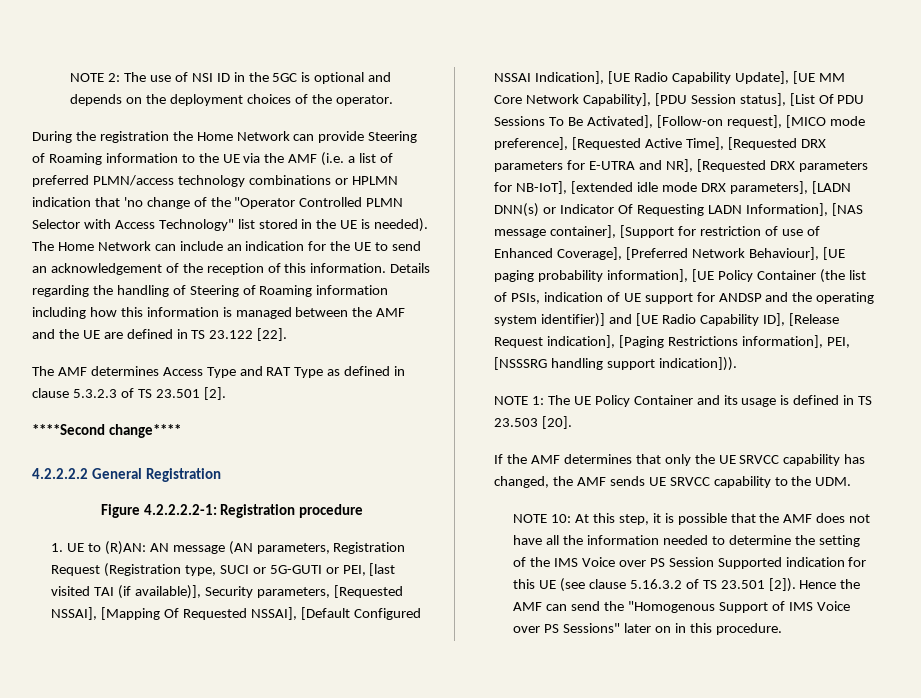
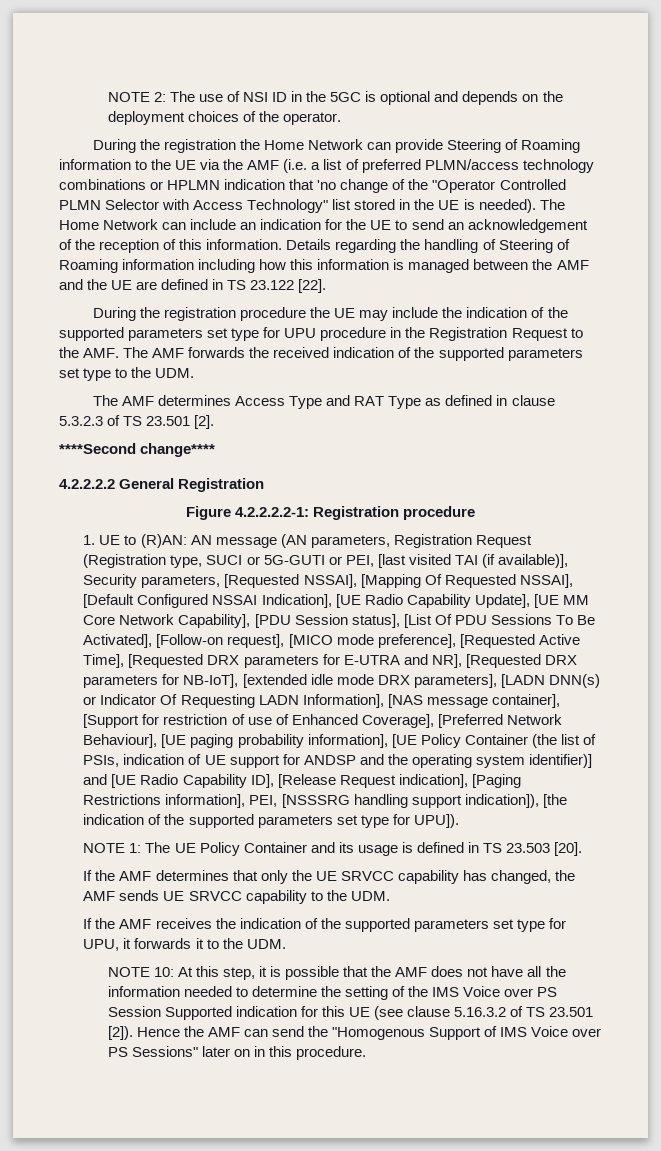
(288, 334) none -> [92,307,568,321] [59,327,583,341] [59,347,583,361] [59,367,195,381] // During the registration procedure the UE may include the indication of the supported parameters set type for UPU procedure in the Registration Request to the AMF. The AMF forwards the received indication of the supported parameters set type to the UDM.
[658,357,737,371] indication])). -> [464,794,567,808] [83,814,459,828] indication]), [the indication of the supported parameters set type for UPU]).
(852, 481) none -> [83,918,566,932] [83,938,286,951] // If the AMF receives the indication of the supported parameters set type for UPU, it forwards it to the UDM.

